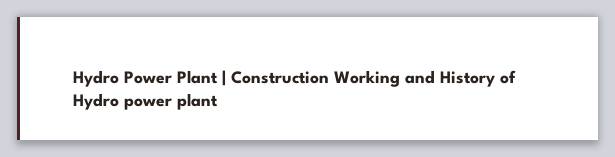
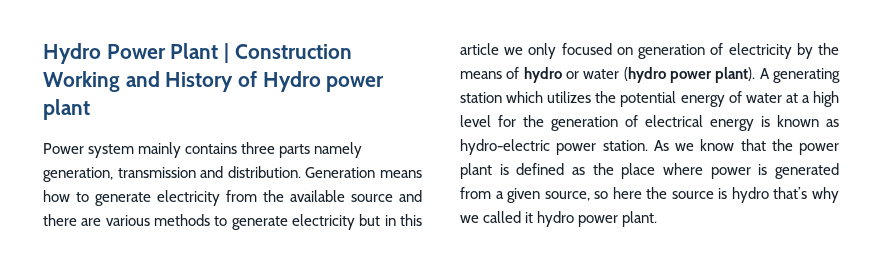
(218, 101) none -> [43,142,363,158] [43,166,422,182] [43,190,422,206] [43,214,422,230] [460,43,839,59] [460,67,840,83] [460,91,840,107] [460,115,839,131] [460,139,839,155] [460,163,839,179] [460,187,839,203] [460,211,658,227] // Power system mainly contains three parts namely generation, transmission and distribution. Generation means how to generate electricity from the available source and there are various methods to generate electricity but in this article we only focused on generation of electricity by the means of hydro or water (hydro power plant). A generating station which utilizes the potential energy of water at a high level for the generation of electrical energy is known as hydro-electric power station. As we know that the power plant is defined as the place where power is generated from a given source, so here the source is hydro that’s why we called it hydro power plant.

